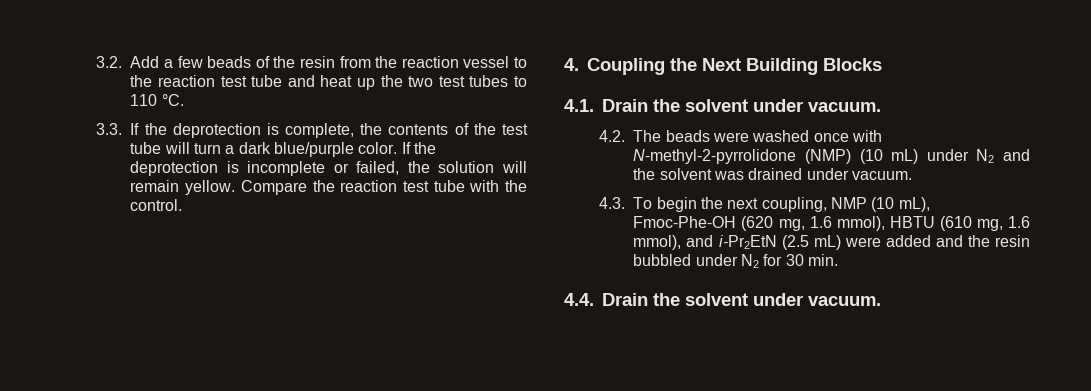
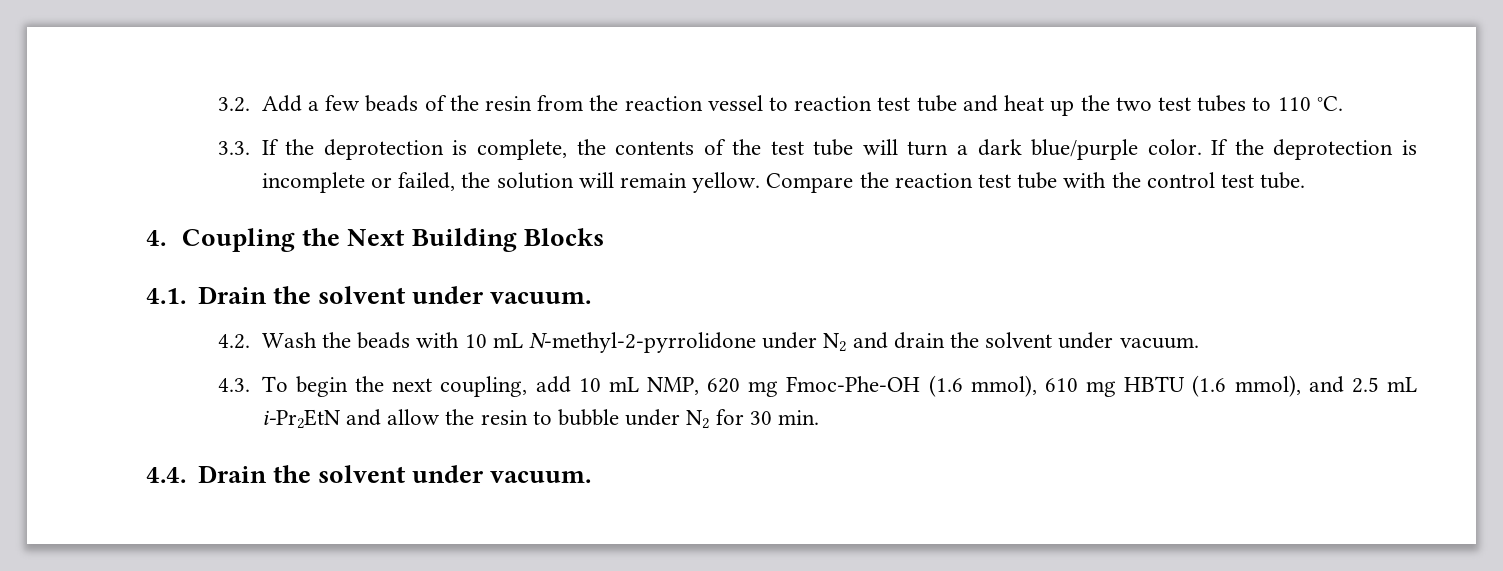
[130,75,153,87] the -> (789, 104) none
[130,199,183,211] control. -> [1146,172,1306,189] control test tube.
[633,130,883,142] [633,149,919,164] The beads were washed once with N-methyl-2-pyrrolidone (NMP) (10 mL) -> [261,332,756,353] Wash the beads with 10 mL N-methyl-2-pyrrolidone
[633,168,803,180] the solvent was drained -> [893,332,1053,349] drain the solvent
[831,197,930,212] [633,216,1030,231] [633,235,1030,250] [633,254,692,266] NMP (10 mL), Fmoc-Phe-OH (620 mg, 1.6 mmol), HBTU (610 mg, 1.6 mmol), and i-Pr2EtN (2.5 mL) were added and the resin bubbled -> [535,375,1417,397] [261,409,619,429] add 10 mL NMP, 620 mg Fmoc-Phe-OH (1.6 mmol), 610 mg HBTU (1.6 mmol), and 2.5 mL i-Pr2EtN and allow the resin to bubble

